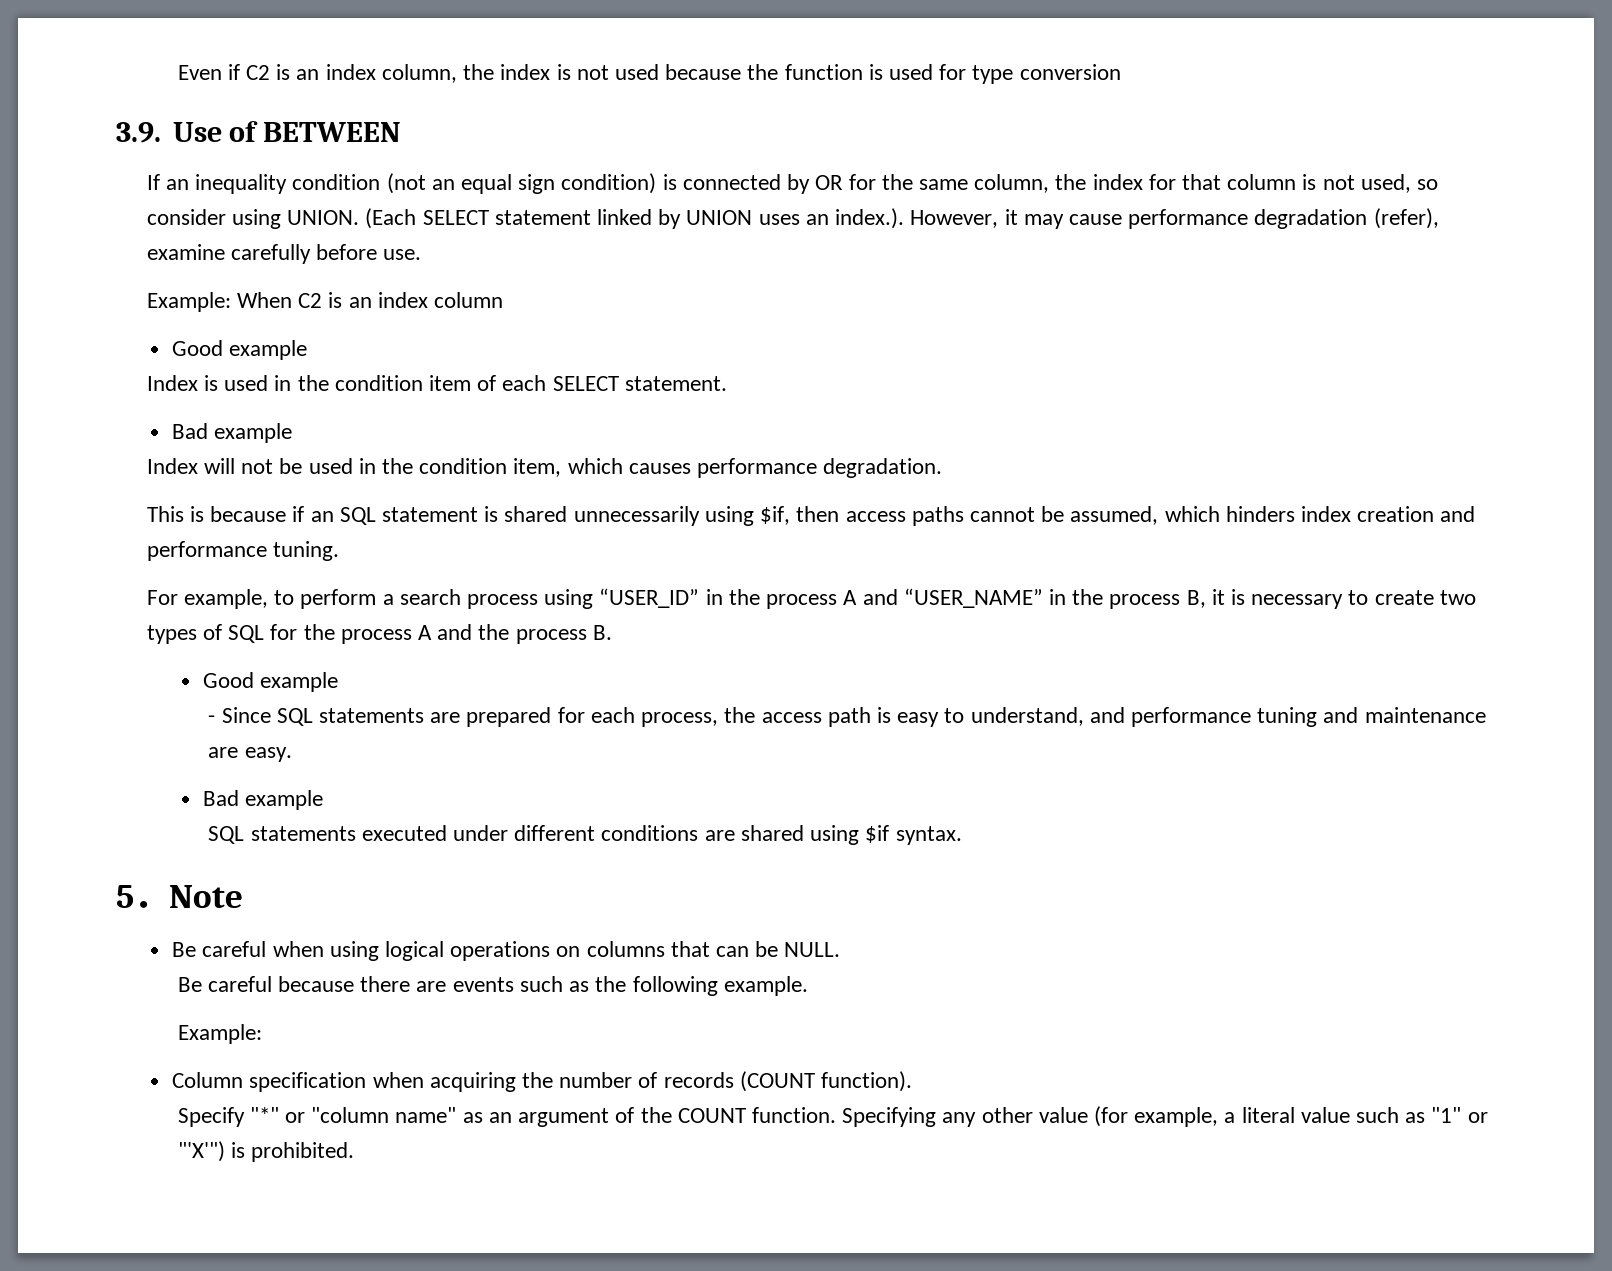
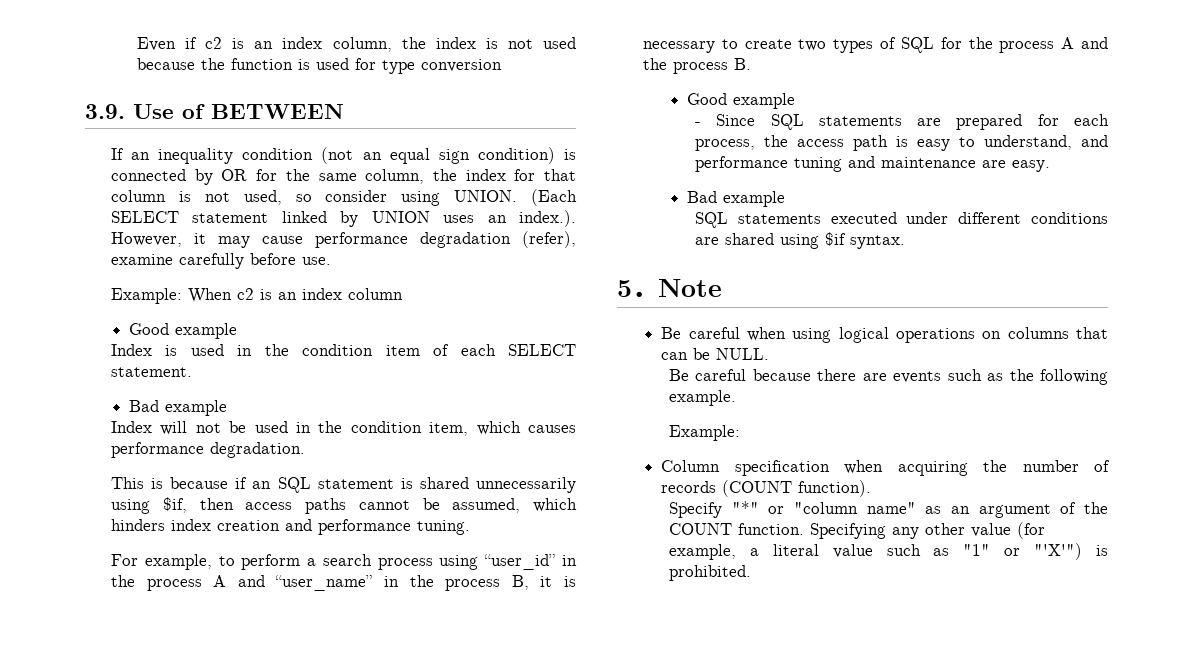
[246,65,271,80] C2 -> [205,37,223,49] c2
[298,293,323,308] C2 -> [237,288,255,300] c2
[599,588,700,608] “USER_ID” -> [484,554,556,570] “user_id”
[903,588,1043,608] “USER_NAME” -> [275,575,373,591] “user_name”

